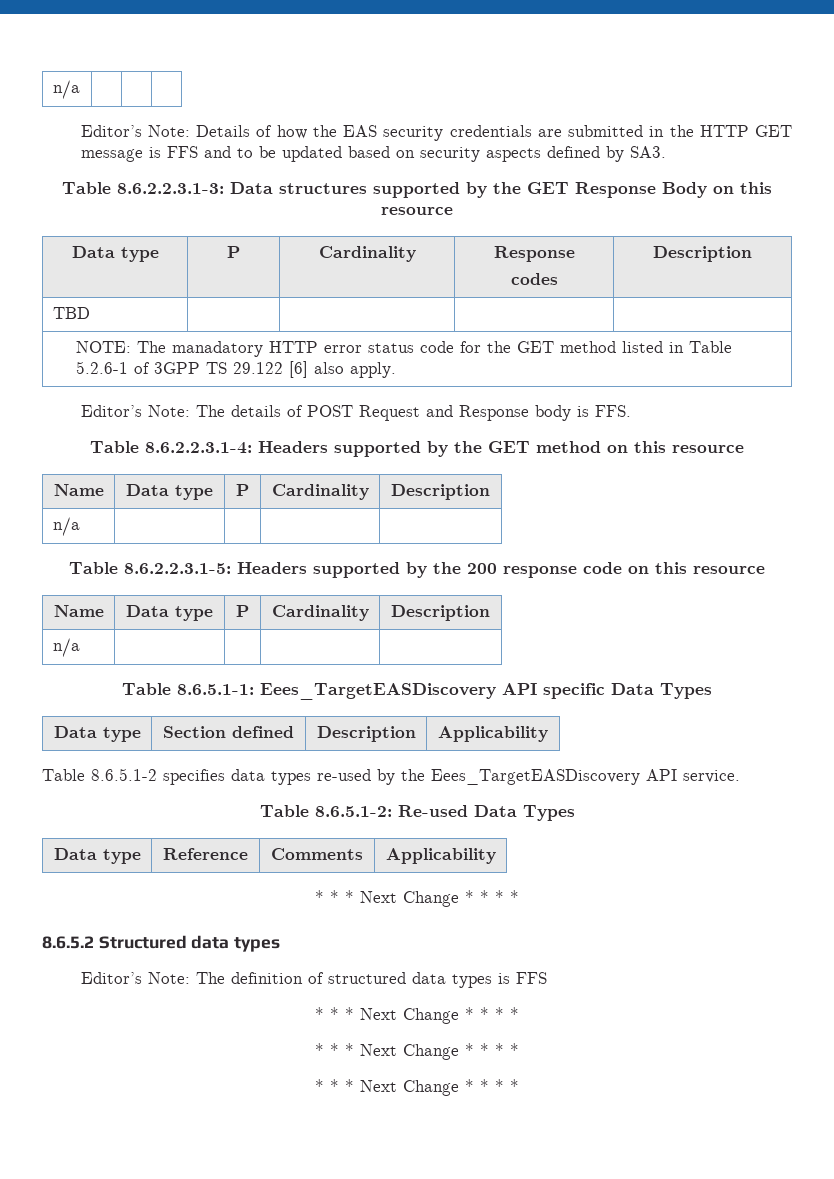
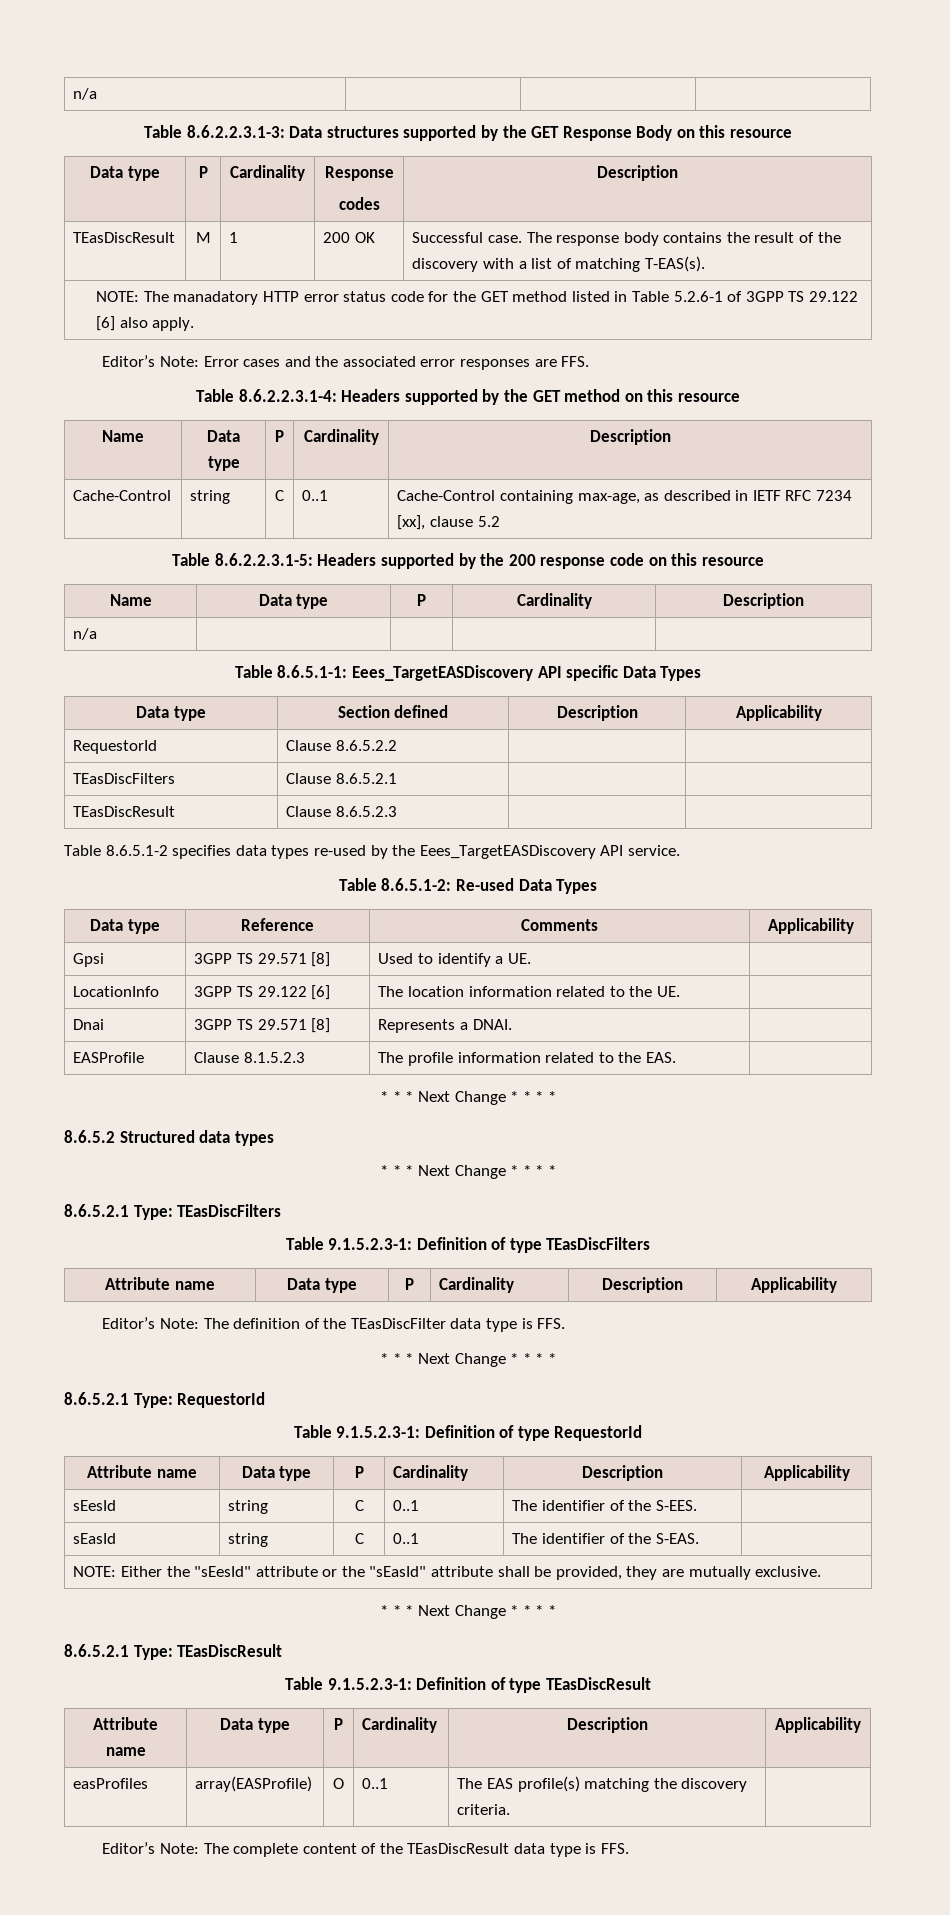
[52,80,80,99] [80,125,793,141] [80,146,666,162] n/a | | | // Editor’s Note: Details of how the EAS security credentials are submitted in the HTTP GET message is FFS and to be updated based on security aspects defined by SA3. -> [73,88,98,100] n/a | | |
[52,307,90,319] TBD | | | | -> [73,232,176,243] [195,232,211,243] [229,232,239,243] [323,232,375,243] [412,232,841,246] [412,256,705,272] TEasDiscResult | M | 1 | 200 OK | Successful case. The response body contains the result of the discovery with a list of matching T-EAS(s).
[195,405,589,421] The details of POST Request and Response body is -> [203,356,557,370] Error cases and the associated error responses are
[52,517,80,536] n/a | | | | -> [73,490,172,501] [190,490,231,504] [275,490,284,501] [302,490,329,501] [397,490,853,504] [397,515,500,530] Cache-Control | string | C | 0..1 | Cache-Control containing max-age, as described in IETF RFC 7234 [xx], clause 5.2
(548, 734) none -> [73,740,158,754] [286,740,397,751] [73,773,176,784] [286,773,397,784] [73,806,176,817] [286,806,397,817] // RequestorId | Clause 8.6.5.2.2 | | // TEasDiscFilters | Clause 8.6.5.2.1 | | // TEasDiscResult | Clause 8.6.5.2.3 | |
(496, 856) none -> [73,953,105,967] [194,952,331,967] [378,953,531,967] [73,986,160,997] [194,985,331,1000] [378,986,680,997] [73,1019,105,1030] [194,1018,331,1033] [378,1019,512,1033] [73,1052,145,1063] [194,1052,305,1063] [378,1052,676,1066] // Gpsi | 3GPP TS 29.571 [8] | Used to identify a UE. | // LocationInfo | 3GPP TS 29.122 [6] | The location information related to the UE. | // Dnai | 3GPP TS 29.571 [8] | Represents a DNAI. | // EASProfile | Clause 8.1.5.2.3 | The profile information related to the EAS. |
(281, 944) none -> [380,1165,556,1179] [64,1204,282,1220] [285,1237,651,1253] [105,1277,215,1290] [287,1278,357,1293] [405,1278,414,1290] [439,1277,515,1293] [602,1277,683,1293] [751,1277,837,1293] // * * * Next Change * * * * // 8.6.5.2.1 Type: TEasDiscFilters // Table 9.1.5.2.3-1: Definition of type TEasDiscFilters // Attribute name | Data type | P | Cardinality | Description | Applicability
[327,972,547,988] [315,1007,519,1024] [315,1043,519,1060] [315,1079,519,1096] structured data types is FFS // * * * Next Change * * * * // * * * Next Change * * * * // * * * Next Change * * * * -> [323,1318,566,1332] [380,1353,556,1367] [64,1392,266,1408] [293,1425,643,1441] [87,1465,197,1478] [241,1466,312,1481] [354,1466,364,1478] [393,1465,469,1481] [582,1465,663,1481] [763,1465,850,1481] [73,1500,117,1511] [228,1500,269,1514] [354,1500,364,1511] [393,1500,420,1511] [512,1500,697,1511] [73,1533,117,1544] [228,1533,269,1547] [354,1533,364,1544] [393,1533,420,1544] [512,1533,699,1544] [73,1566,822,1580] [380,1605,556,1619] [64,1644,283,1660] [285,1677,651,1693] [93,1717,158,1730] [105,1747,146,1756] [220,1718,290,1733] [334,1718,343,1730] [362,1717,438,1733] [566,1717,648,1733] [775,1717,861,1733] [73,1778,149,1789] [195,1776,313,1792] [333,1778,344,1789] [362,1778,389,1789] [457,1776,748,1792] [457,1804,511,1815] [102,1842,629,1857] the TEasDiscFilter data type is FFS. // * * * Next Change * * * * // 8.6.5.2.1 Type: RequestorId // Table 9.1.5.2.3-1: Definition of type RequestorId // Attribute name | Data type | P | Cardinality | Description | Applicability // sEesId | string | C | 0..1 | The identifier of the S-EES. | // sEasId | string | C | 0..1 | The identifier of the S-EAS. | // NOTE: Either the "sEesId" attribute or the "sEasId" attribute shall be provided, they are mutually exclusive. // * * * Next Change * * * * // 8.6.5.2.1 Type: TEasDiscResult // Table 9.1.5.2.3-1: Definition of type TEasDiscResult // Attribute name | Data type | P | Cardinality | Description | Applicability // easProfiles | array(EASProfile) | O | 0..1 | The EAS profile(s) matching the discovery criteria. | // Editor’s Note: The complete content of the TEasDiscResult data type is FFS.

